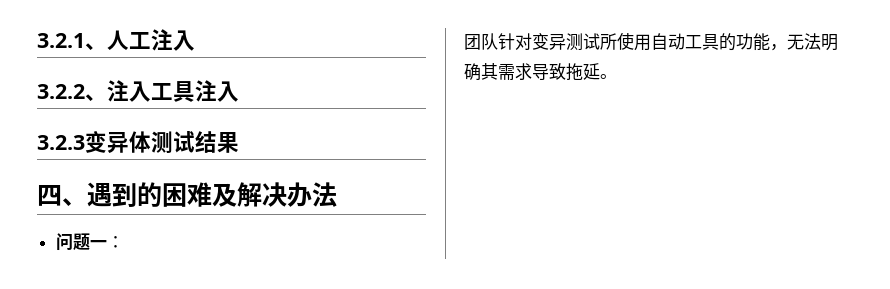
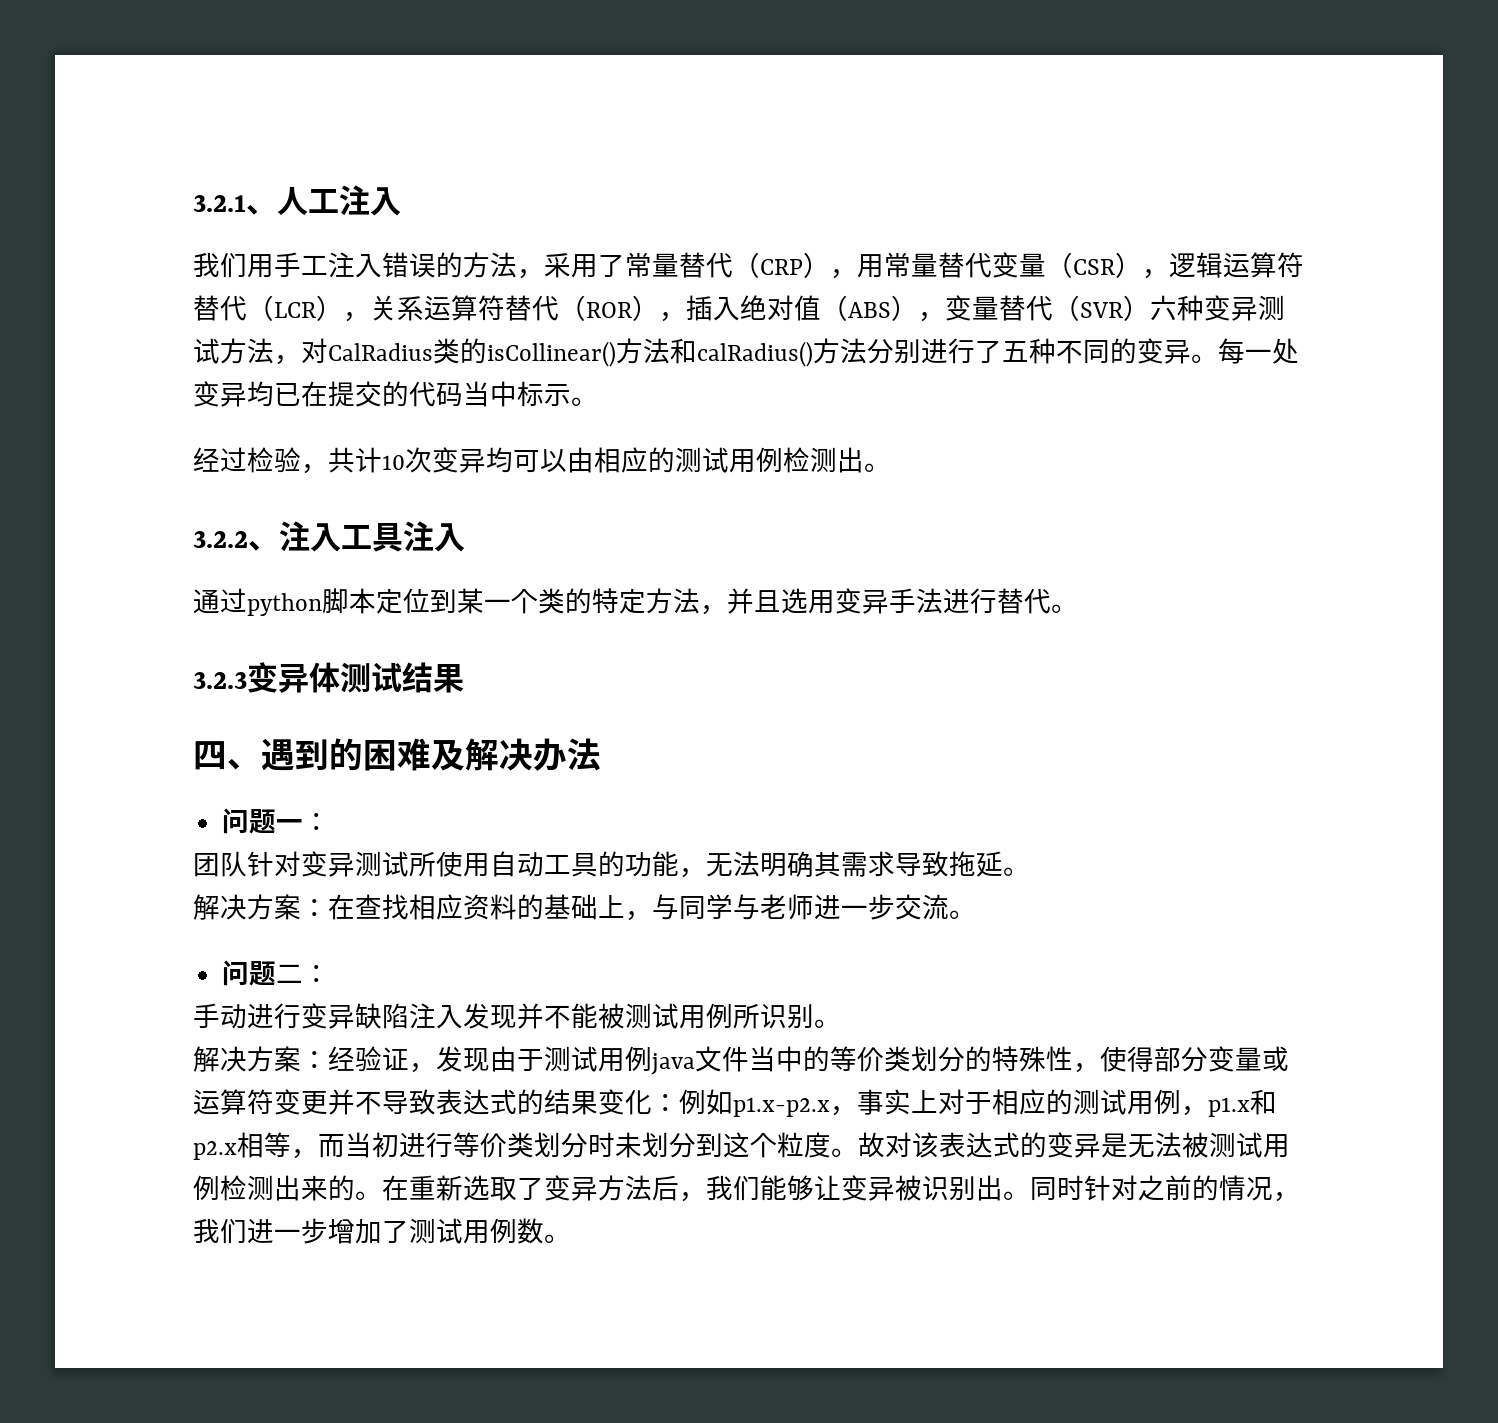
(195, 40) none -> [193,252,1304,279] [193,295,1285,322] [193,338,1299,367] [193,381,598,407] [193,447,891,474] // 我们用手工注入错误的方法，采用了常量替代（CRP），用常量替代变量（CSR），逻辑运算符替代（LCR），关系运算符替代（ROR），插入绝对值（ABS），变量替代（SVR）六种变异测试方法，对CalRadius类的isCollinear()方法和calRadius()方法分别进行了五种不同的变异。每一处变异均已在提交的代码当中标示。 // 经过检验，共计10次变异均可以由相应的测试用例检测出。
(239, 91) none -> [193,588,1078,616] // 通过python脚本定位到某一个类的特定方法，并且选用变异手法进行替代。
(617, 76) none -> [193,894,976,921] [222,960,331,986] [193,1003,841,1029] [193,1046,1289,1075] [193,1089,1277,1117] [193,1132,1290,1160] [193,1175,1300,1202] [193,1218,571,1244] // 解决方案：在查找相应资料的基础上，与同学与老师进一步交流。 // 问题二： // 手动进行变异缺陷注入发现并不能被测试用例所识别。 // 解决方案：经验证，发现由于测试用例java文件当中的等价类划分的特殊性，使得部分变量或运算符变更并不导致表达式的结果变化：例如p1.x-p2.x，事实上对于相应的测试用例，p1.x和p2.x相等，而当初进行等价类划分时未划分到这个粒度。故对该表达式的变异是无法被测试用例检测出来的。在重新选取了变异方法后，我们能够让变异被识别出。同时针对之前的情况，我们进一步增加了测试用例数。

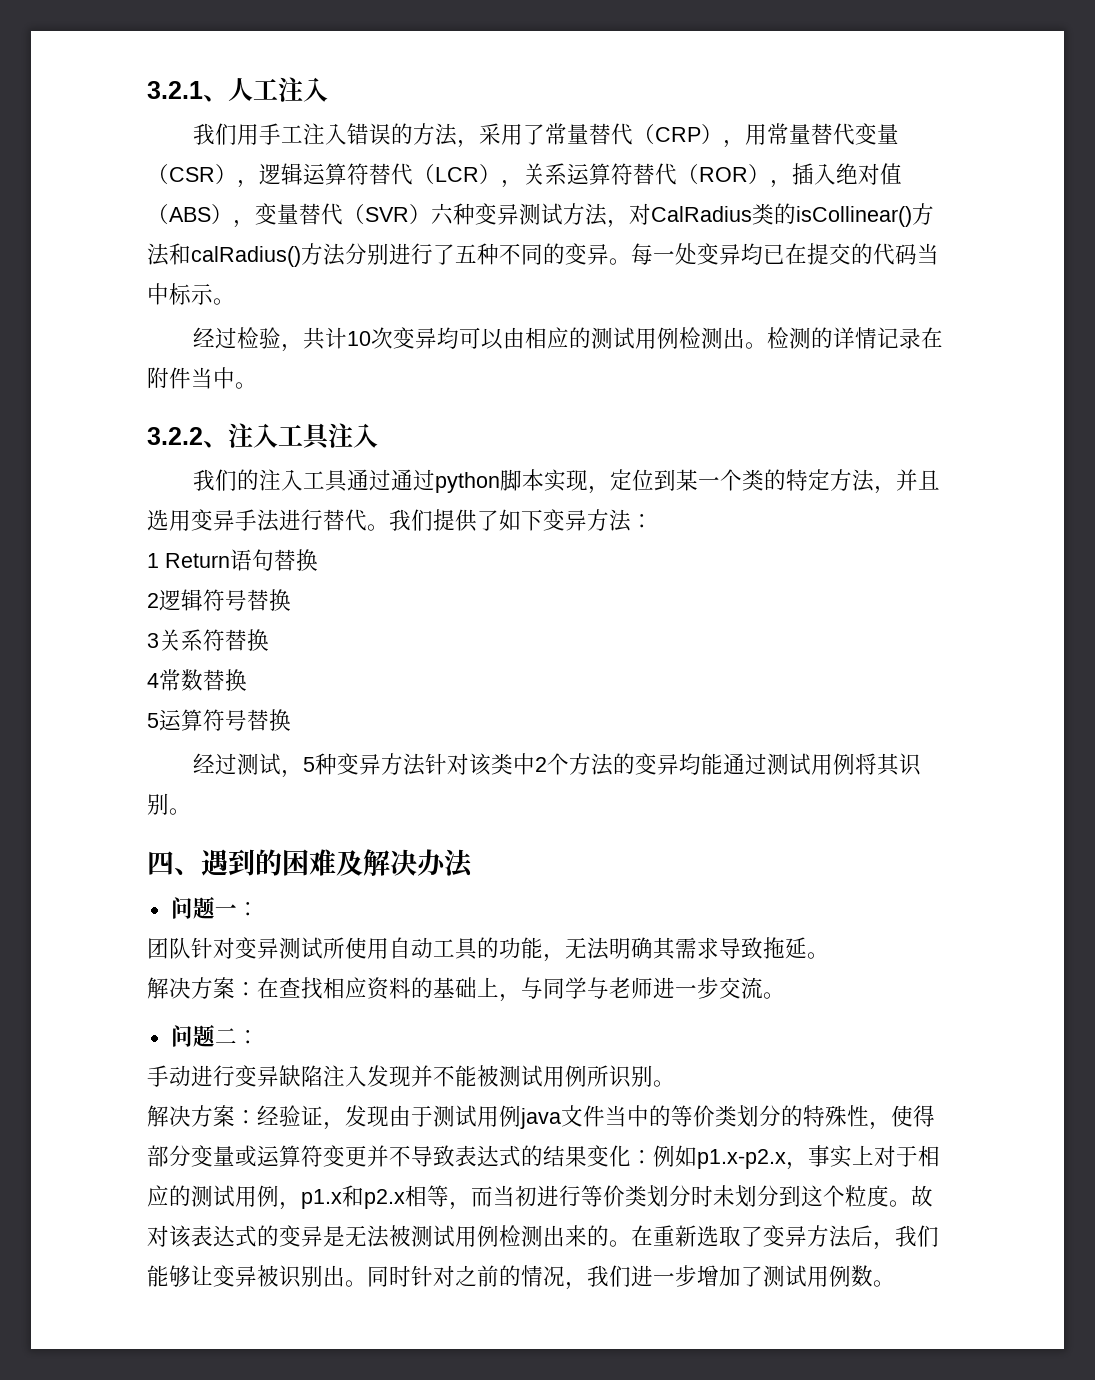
(891, 467) none -> [767,327,944,349] [147,367,257,389] 检测的详情记录在附件当中。
(465, 537) none -> [193,469,392,492] 我们的注入工具通过
(376, 601) none -> [544,469,611,494] 实现，
[193,662,464,693] // 3.2.3变异体测试结果 -> [389,509,653,532] [147,549,318,571] [147,589,291,611] [147,629,269,651] [147,669,247,691] [147,709,291,731] [193,753,922,778] [147,793,191,815] 我们提供了如下变异方法： // 1 Return语句替换 // 2逻辑符号替换 // 3关系符替换 // 4常数替换 // 5运算符号替换 // 经过测试，5种变异方法针对该类中2个方法的变异均能通过测试用例将其识别。

